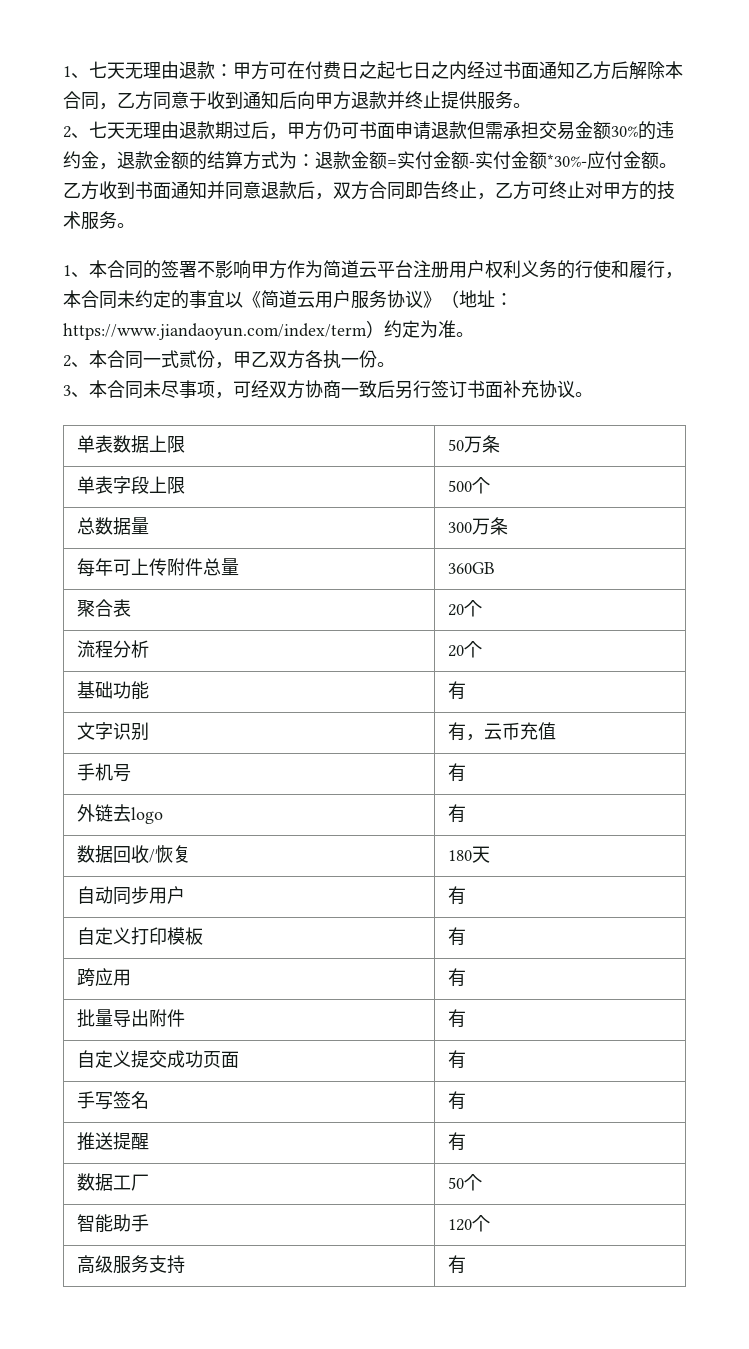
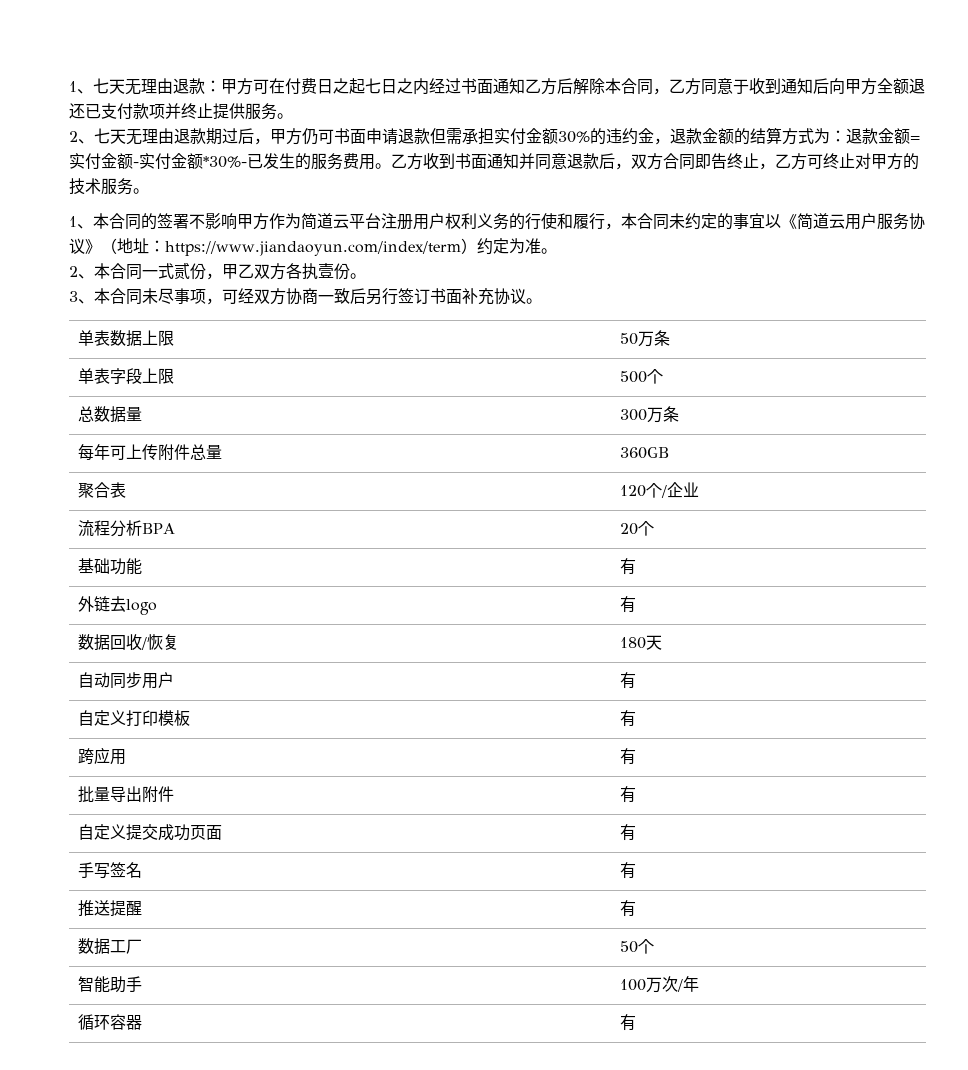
[351,91,387,109] 退款 -> [877,78,925,94] [69,103,165,120] 全额退还已支付款项
[539,121,575,140] 交易 -> [494,128,526,145] 实付
[587,151,659,170] 应付金额 -> [247,153,375,170] 已发生的服务费用
[341,358,359,366] 一 -> [318,263,334,278] 壹
[448,600,483,617] 20个 -> [619,482,699,498] 120个/企业
(150, 649) none -> [141,523,175,534] BPA
[77,722,150,741] [448,722,557,741] [77,763,132,782] [448,763,467,782] // 文字识别 | 有，云币充值 // 手机号 | 有 -> (636, 566) none
[448,1215,491,1232] [77,1255,186,1274] 120个 // 高级服务支持 -> [619,976,699,993] [77,1014,142,1030] 100万次/年 // 循环容器

